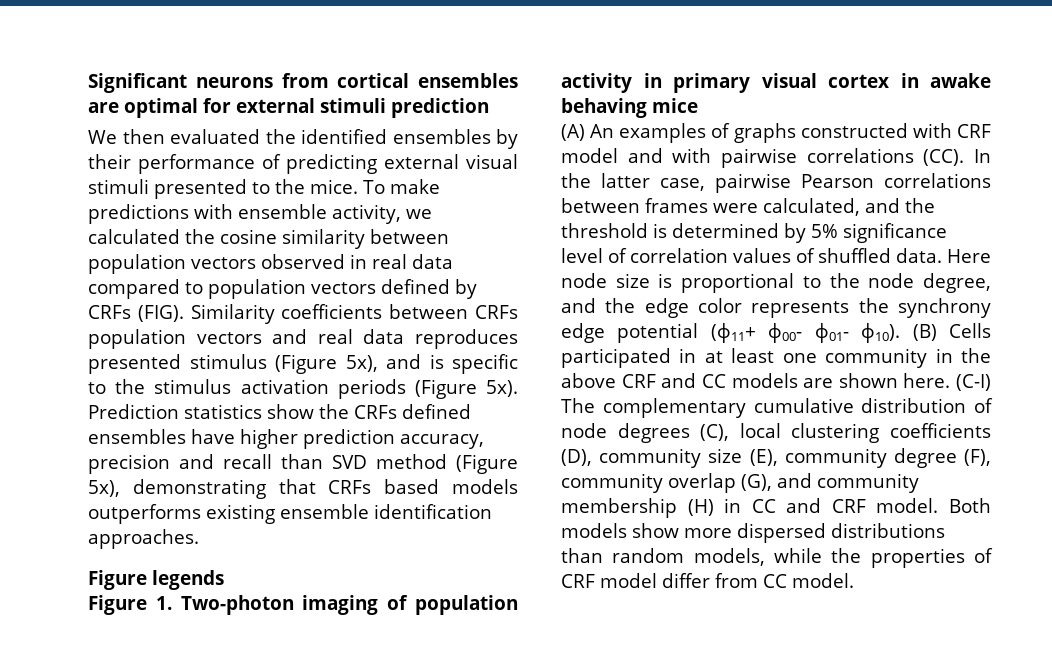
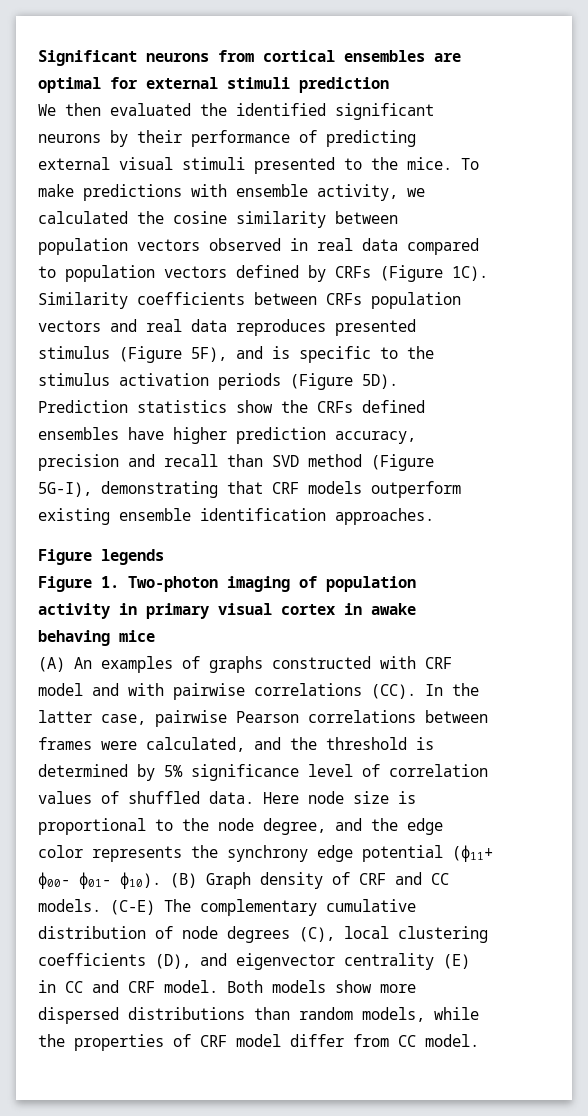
[392,129,491,144] ensembles -> [335,103,434,120] [38,134,101,143] significant neurons
[137,305,184,322] (FIG). -> [380,265,488,282] (Figure 1C).
[345,355,378,372] 5x), -> [191,347,227,362] 5F),
[486,380,518,397] 5x). -> [362,374,398,389] 5D).
[88,480,120,497] 5x), -> [38,482,92,497] 5G-I),
[328,479,518,494] [88,504,201,524] CRFs based models outperforms -> [272,481,461,498] CRF models outperform
[949,323,991,338] [561,348,991,368] [561,373,991,391] Cells participated in at least one community in the above CRF and CC models are shown here. (C-I) -> [206,872,449,889] [38,899,155,915] Graph density of CRF and CC models. (C-E)
[599,448,991,468] [561,473,919,493] [561,498,714,518] community size (E), community degree (F), community overlap (G), and community membership (H) -> [200,953,470,970] and eigenvector centrality (E)

